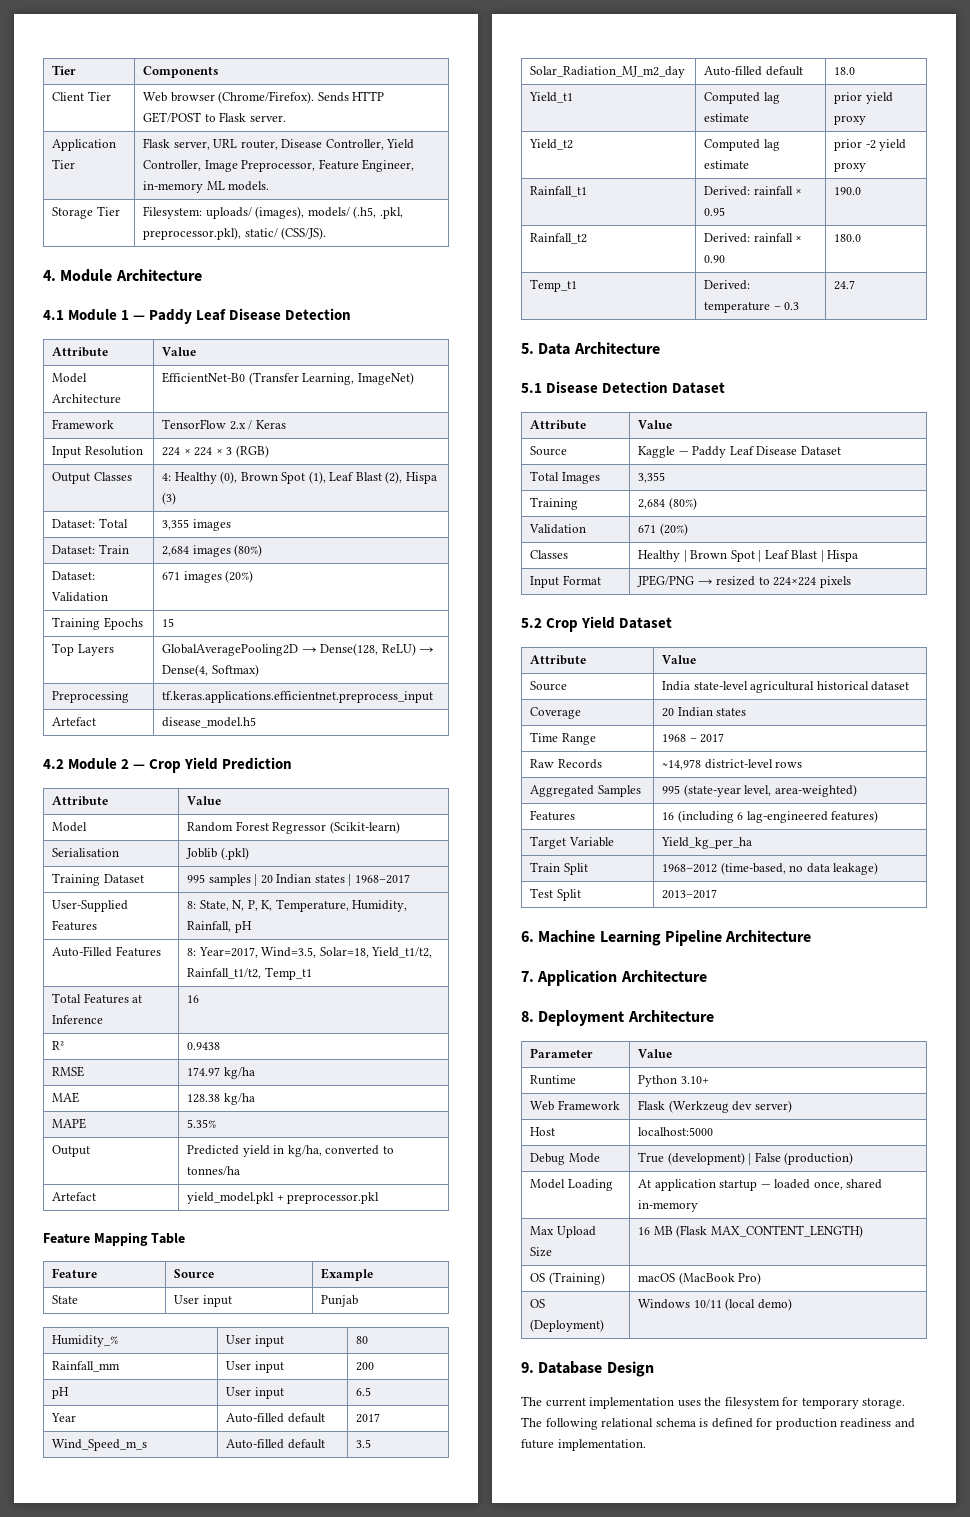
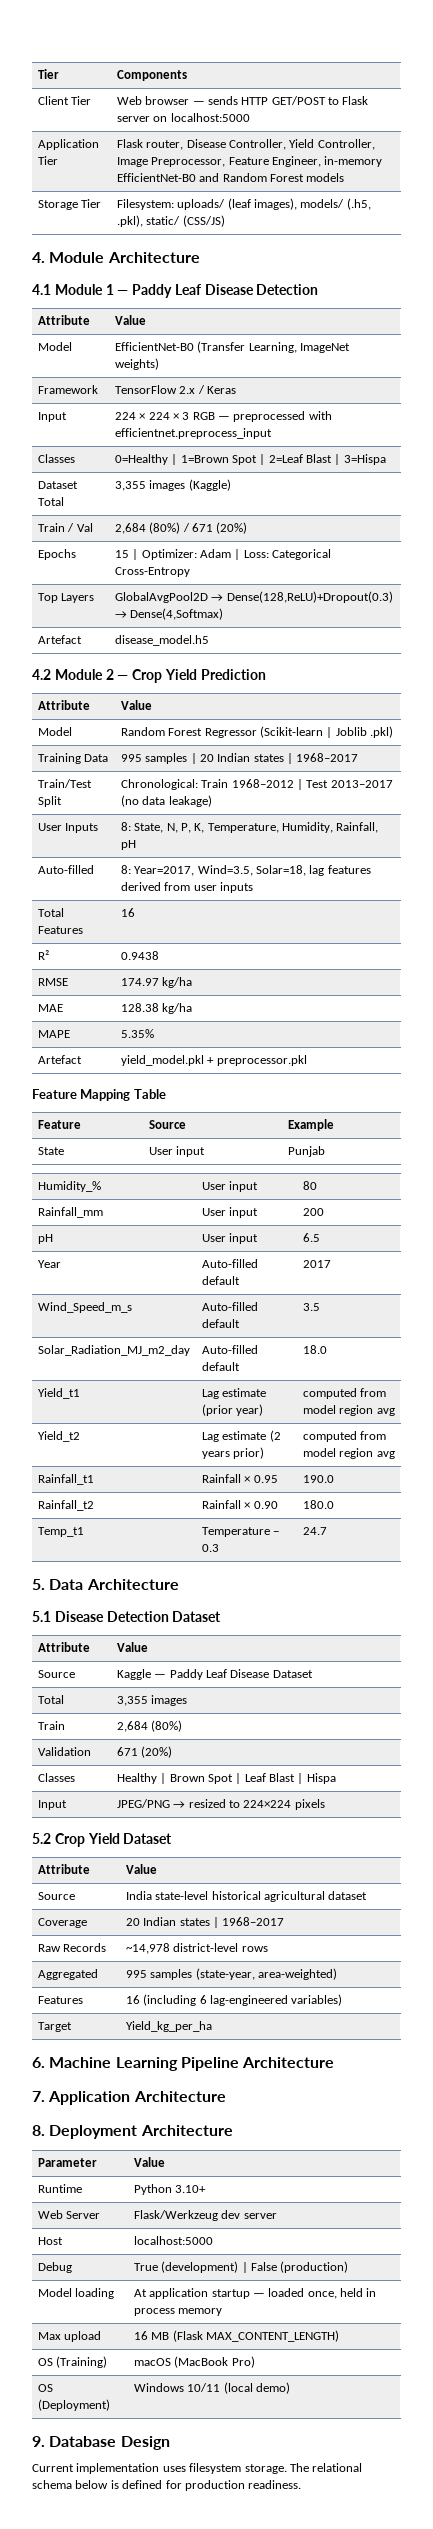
[218,91,349,104] (Chrome/Firefox). Sends -> [192,96,238,105] — sends
[249,115,286,122] server. -> [116,113,250,122] server on localhost:5000
[173,139,238,150] server, URL -> (143, 143) none
[206,181,270,191] ML models. -> [116,173,345,182] EfficientNet-B0 and Random Forest models
[255,206,403,219] [143,227,327,240] (images), models/ (.h5, .pkl, preprocessor.pkl), static/ (CSS/JS). -> [227,198,371,210] [116,215,225,227] (leaf images), models/ (.h5, .pkl), static/ (CSS/JS)
[52,394,122,404] Architecture -> (72, 346) none
[357,372,414,385] ImageNet) -> [299,343,350,353] [114,358,159,370] ImageNet weights)
[84,446,143,456] Resolution -> (67, 417) none
[235,445,269,458] [52,472,132,484] [162,471,437,484] [162,492,177,505] [52,518,128,528] [162,519,231,531] [52,544,129,554] [162,544,263,557] [52,571,96,580] [51,592,109,602] [162,570,254,583] [52,617,101,630] (RGB) // Output Classes | 4: Healthy (0), Brown Spot (1), Leaf Blast (2), Hispa (3) // Dataset: Total | 3,355 images // Dataset: Train | 2,684 images (80%) // Dataset: Validation | 671 images (20%) // Training -> [192,411,332,422] [114,428,272,439] [37,454,75,463] [114,454,386,465] [37,481,78,489] [37,497,64,506] [114,479,231,491] [37,523,93,532] [114,522,248,534] RGB — preprocessed with efficientnet.preprocess_input // Classes | 0=Healthy | 1=Brown Spot | 2=Leaf Blast | 3=Hispa // Dataset Total | 3,355 images (Kaggle) // Train / Val | 2,684 (80%) / 671 (20%) //
[52,643,114,656] [162,643,435,656] [162,664,259,677] [52,691,130,703] [162,691,434,703] // Top Layers | GlobalAveragePooling2D → Dense(128, ReLU) → Dense(4, Softmax) // Preprocessing | tf.keras.applications.efficientnet.preprocess_input -> [132,549,332,560] [114,567,190,577] [37,593,95,603] [114,591,393,603] [114,608,224,620] | Optimizer: Adam | Loss: Categorical Cross-Entropy // Top Layers | GlobalAvgPool2D → Dense(128,ReLU)+Dropout(0.3) → Dense(4,Softmax)
[329,821,400,834] [52,848,120,857] [186,847,249,860] [52,873,144,886] (Scikit-learn) // Serialisation | Joblib (.pkl) // Training Dataset -> [259,726,394,738] [37,753,109,764] (Scikit-learn | Joblib .pkl) // Training Data
[52,900,129,912] [52,920,98,931] User-Supplied Features -> [37,779,92,788] [37,796,62,807] [120,779,393,790] [120,795,212,807] [37,823,99,833] Train/Test Split | Chronological: Train 1968–2012 | Test 2013–2017 (no data leakage) // User Inputs
[52,946,161,957] Auto-Filled Features -> [37,865,94,874] Auto-filled
[371,947,433,958] [187,967,312,980] Yield_t1/t2, Rainfall_t1/t2, Temp_t1 -> [309,865,371,876] [120,882,253,893] lag features derived from user inputs
[132,995,143,1003] [52,1015,104,1024] at Inference -> (83, 930) none
[52,1145,91,1157] [187,1145,394,1157] [187,1166,241,1176] // Output | Predicted yield in kg/ha, converted to tonnes/ha -> (154, 1033) none
[704,92,780,104] [704,113,750,122] [834,92,893,104] [834,115,867,125] Computed lag estimate | prior yield proxy -> [201,1388,267,1399] [201,1404,264,1416] [302,1388,387,1399] [302,1405,395,1416] Lag estimate (prior year) | computed from model region avg
[704,139,780,151] [704,160,750,169] [834,139,907,151] [834,162,867,172] Computed lag estimate | prior -2 yield proxy -> [201,1430,281,1442] [201,1447,265,1459] [302,1431,387,1442] [302,1448,395,1459] Lag estimate (2 years prior) | computed from model region avg
[704,186,793,196] Derived: rainfall -> [201,1474,241,1483] Rainfall
[704,233,793,243] Derived: rainfall -> [201,1500,241,1509] Rainfall
[704,280,751,290] [704,302,771,313] Derived: temperature -> [201,1527,270,1537] Temperature
[561,472,600,484] [638,472,666,483] [530,497,579,510] Images | 3,355 // Training -> [116,1695,188,1706] [37,1721,65,1730] | 3,355 images // Train
[562,575,601,585] Format -> (67, 1805) none
[750,681,869,693] agricultural historical -> [211,1891,325,1902] historical agricultural
[530,732,596,745] [662,733,725,743] // Time Range | 1968 – 2017 -> [212,1917,285,1928] | 1968–2017
[597,785,641,797] [662,784,772,797] Samples | 995 (state-year level, -> [125,1968,255,1980] | 995 samples (state-year,
[831,810,879,823] features) -> [291,1994,343,2006] variables)
[568,837,614,847] Variable -> (72, 2027) none
[530,862,588,875] [662,862,879,875] [530,888,581,901] [662,889,718,899] // Train Split | 1968–2012 (time-based, no data leakage) // Test Split | 2013–2017 -> (212, 2026) none
[557,1100,620,1110] [638,1100,792,1113] Framework | Flask (Werkzeug dev server) -> [66,2211,101,2219] [133,2210,277,2221] Server | Flask/Werkzeug dev server
[568,1153,600,1163] Mode -> (72, 2267) none
[567,1179,613,1191] Loading -> [75,2288,115,2299] loading
[846,1179,883,1189] [638,1200,699,1212] shared in-memory -> [340,2288,377,2297] [133,2308,223,2316] held in process memory
[556,1226,596,1238] [530,1247,553,1257] Upload Size -> [64,2331,102,2342] upload
[521,1396,859,1409] The current implementation uses the filesystem for temporary -> [32,2463,242,2474] Current implementation uses filesystem
[545,1418,598,1430] following -> (309, 2467) none
(696, 1422) none -> [75,2480,109,2489] below
[840,1418,915,1428] [521,1439,646,1451] readiness and future implementation. -> [248,2480,302,2489] readiness.

